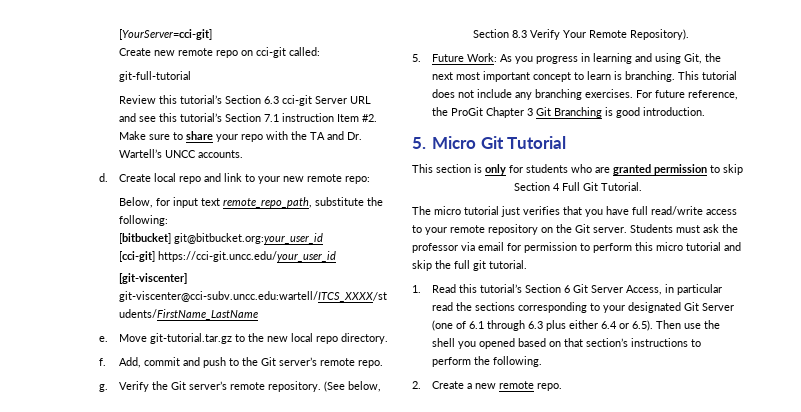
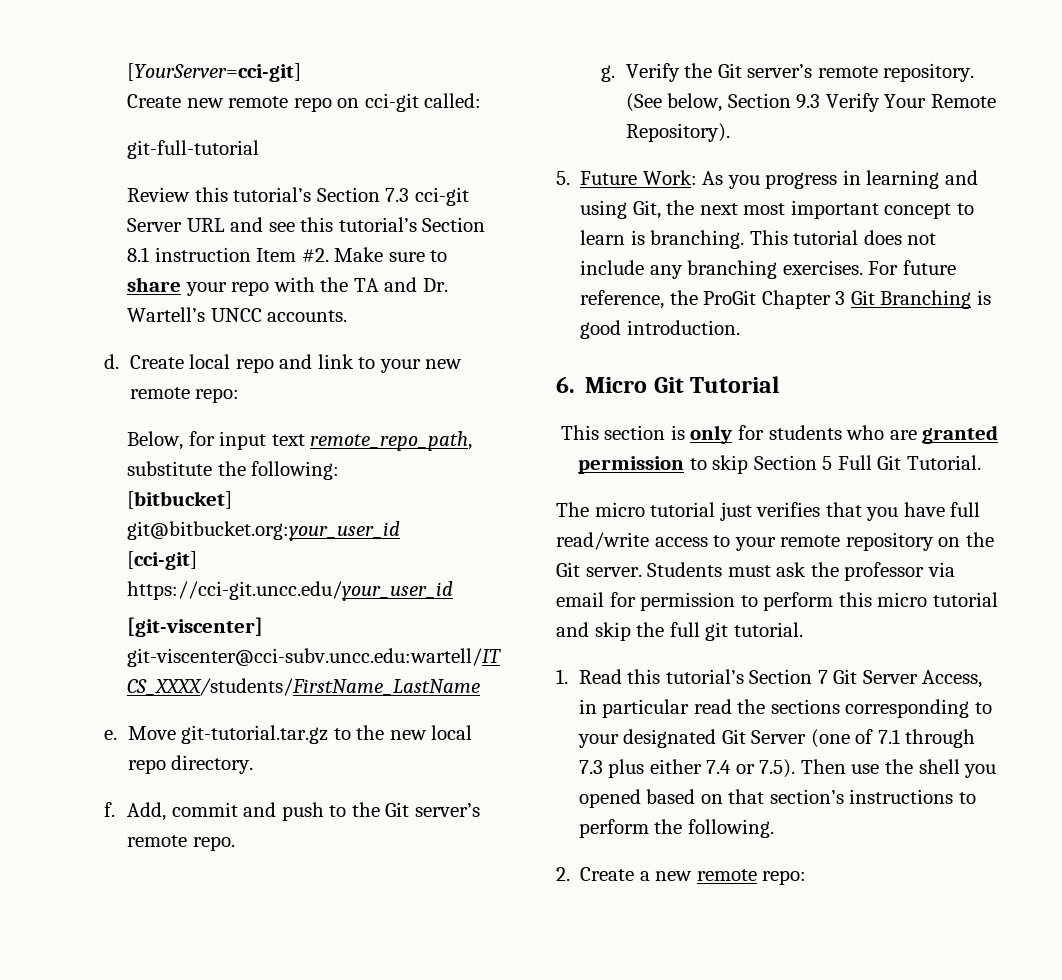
[263,96,279,104] 6.3 -> [385,188,410,202] 7.3
[263,114,279,122] 7.1 -> [127,247,150,262] 8.1
[511,30,527,38] 8.3 -> [796,94,821,109] 9.3
[412,137,426,149] 5. -> [556,376,575,393] 6.
[552,183,560,191] 4 -> [822,456,833,470] 5
[564,285,571,293] 6 -> [817,670,828,684] 7
[469,320,654,331] 6.1 through 6.3 plus either 6.4 or 6.5). -> [877,729,976,748] [578,759,796,778] 7.1 through 7.3 plus either 7.4 or 7.5).
[537,383,563,391] repo. -> [762,870,807,885] repo:

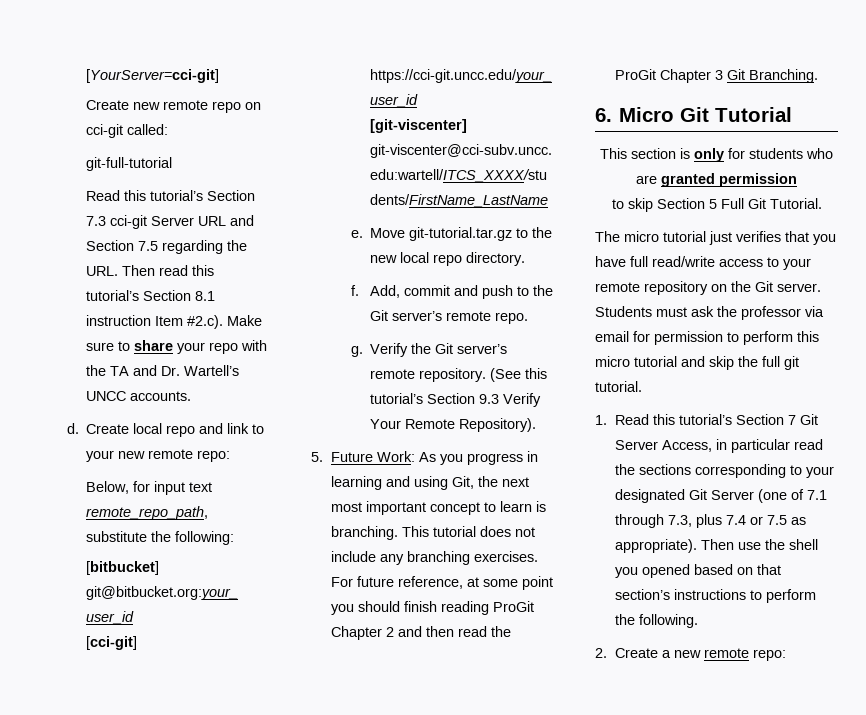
[127,187,191,202] Review -> [86,190,121,201] Read
[268,222,295,232] see -> [86,240,248,254] [86,265,189,276] Section 7.5 regarding the URL. Then read
[301,248,329,262] #2. -> [187,315,224,329] #2.c).
[667,93,723,112] below, -> [525,368,548,379] [370,393,424,404] this tutorial’s
(665, 299) none -> [466,576,553,590] [330,601,534,615] [330,626,487,640] at some point you should finish reading ProGit Chapter 2 and then read
[880,290,991,309] [580,320,740,339] Branching is good introduction. -> [748,69,818,83] Branching.
(685, 465) none -> (797, 180) //
[578,759,796,778] 7.3 plus either 7.4 or 7.5). -> [667,514,806,528] [614,539,697,553] 7.3, plus 7.4 or 7.5 as appropriate).

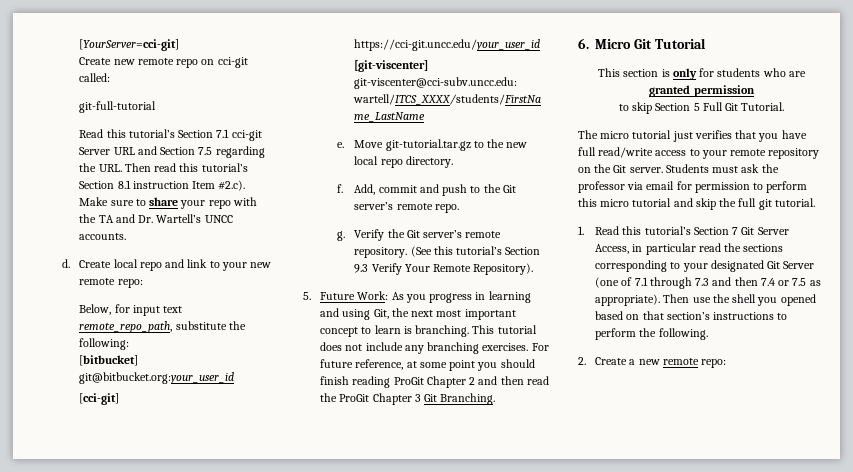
[86,216,107,226] 7.3 -> [216,129,230,138] 7.1
[667,514,722,528] 7.3, plus -> [695,277,758,286] 7.3 and then

